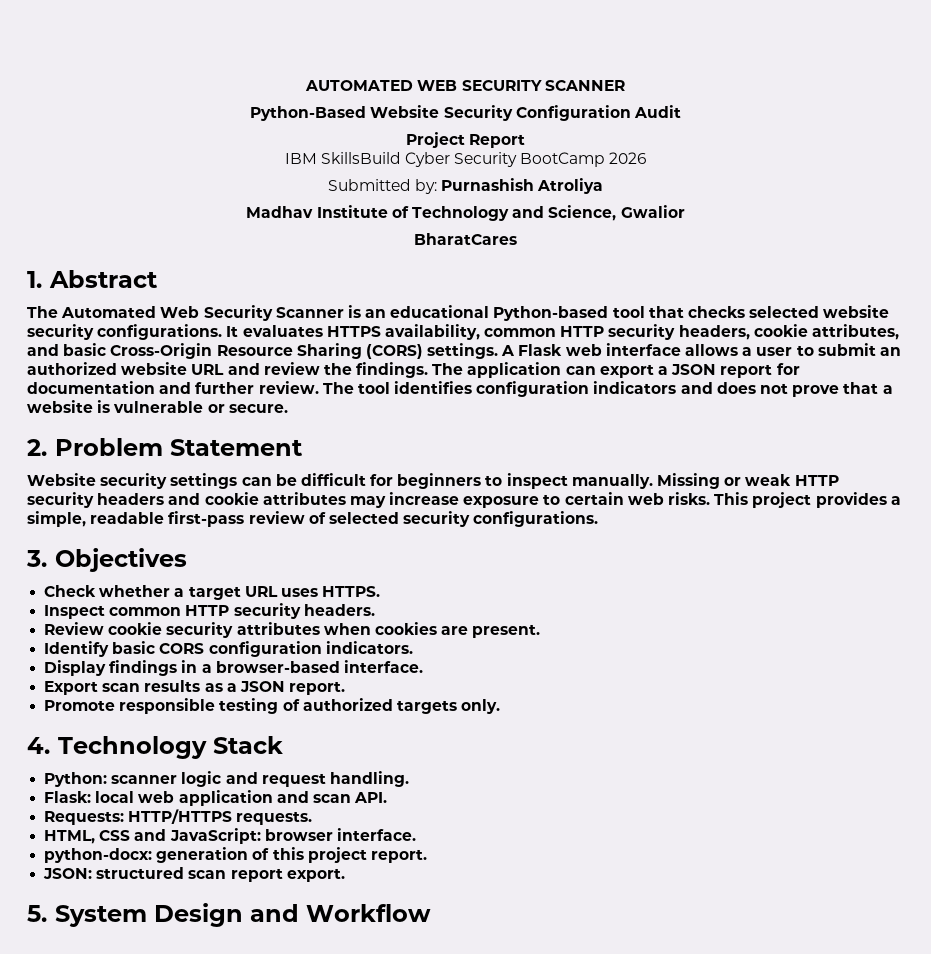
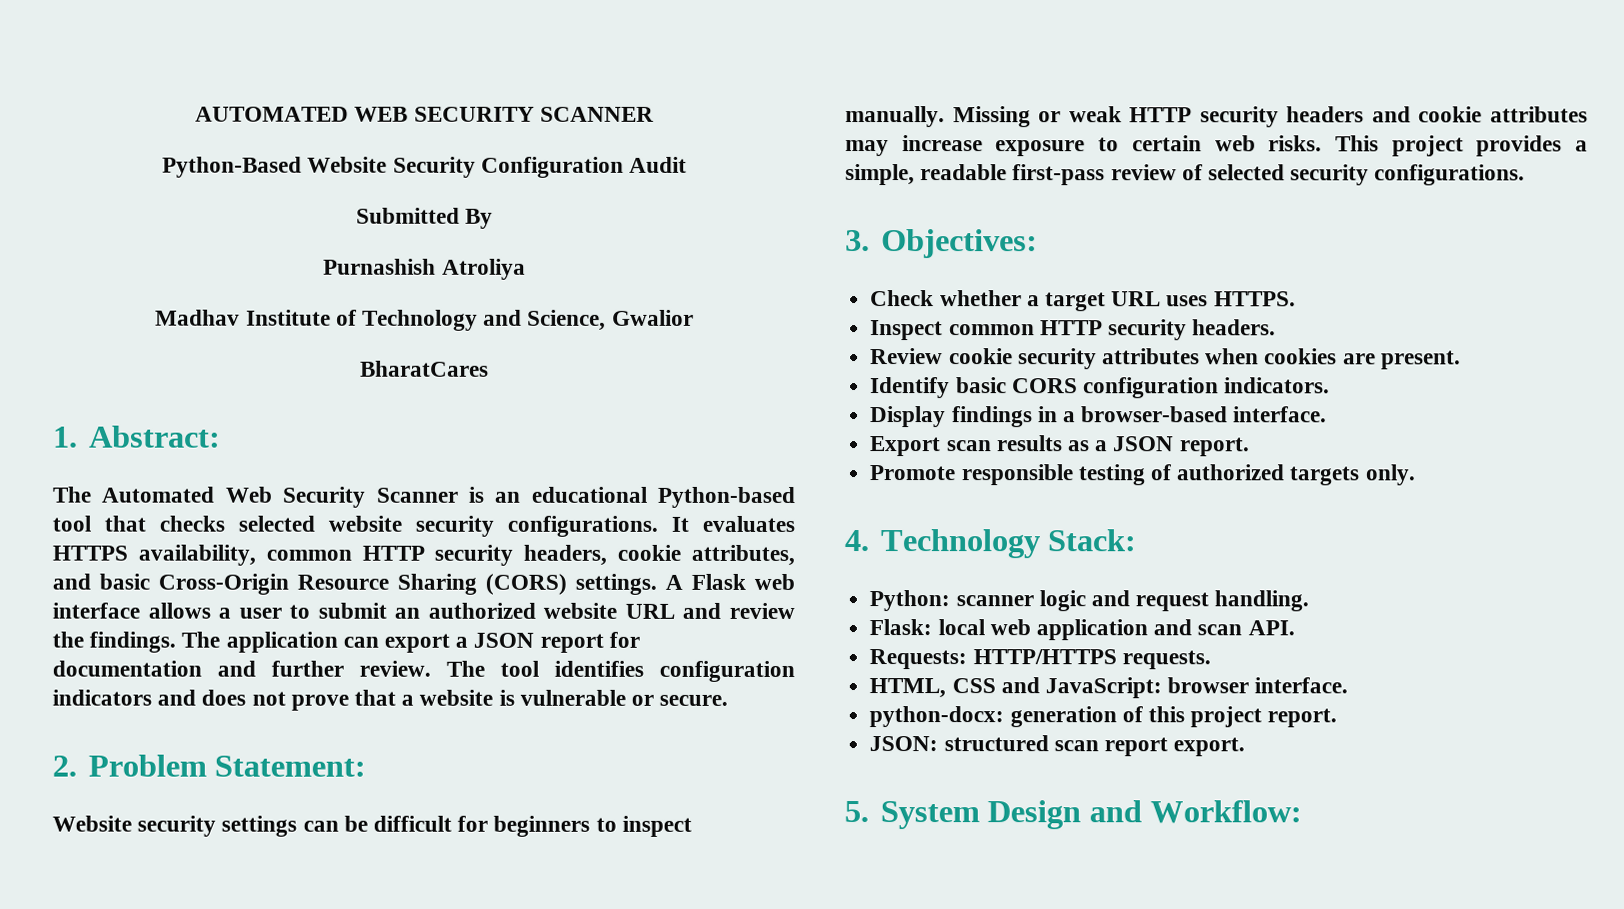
[405,132,526,148] [284,152,647,167] [327,179,437,194] Project Report // IBM SkillsBuild Cyber Security BootCamp 2026 // Submitted by: -> [355,207,494,229] Submitted By //
[48,270,158,288] Abstract -> [88,425,221,448] Abstract:
[169,439,303,456] Statement -> [214,755,367,777] Statement:
[54,548,187,572] Objectives -> [880,229,1038,259] Objectives:
[212,736,283,754] Stack -> [1047,529,1137,552] Stack:
[305,904,431,922] Workflow -> [1149,800,1302,824] Workflow:

